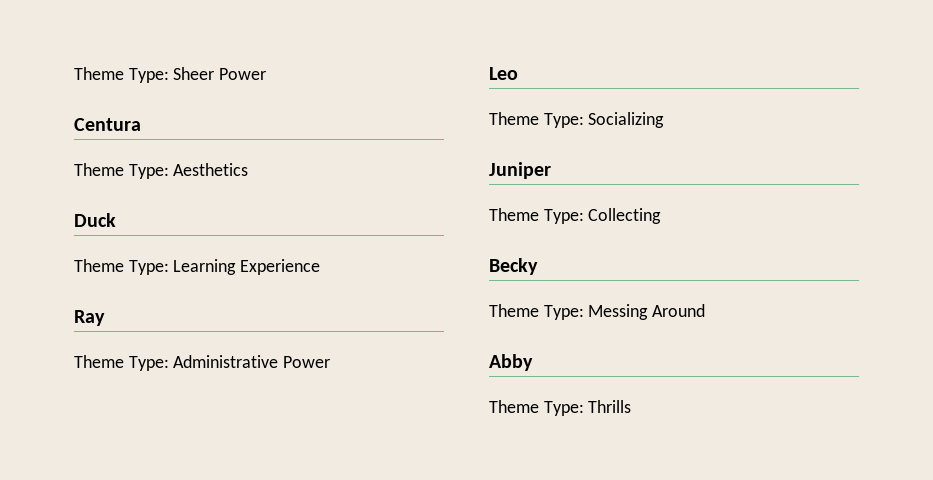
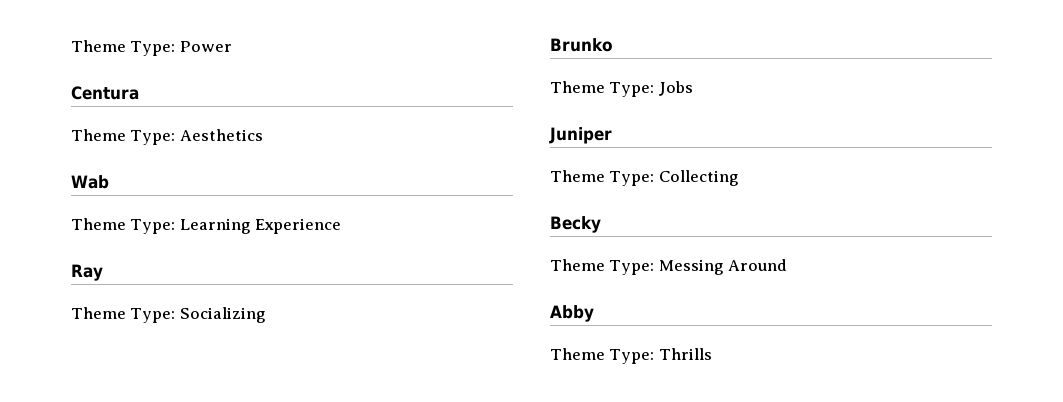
[74,67,215,83] Theme Type: Sheer -> [71,40,176,56] Theme Type:
[74,213,116,227] Duck -> [71,175,109,189] Wab
[173,355,331,368] [489,67,518,80] [489,112,665,128] Administrative Power // Leo // Theme Type: Socializing -> [179,307,266,323] [550,38,613,52] [550,81,693,97] Socializing // Brunko // Theme Type: Jobs

